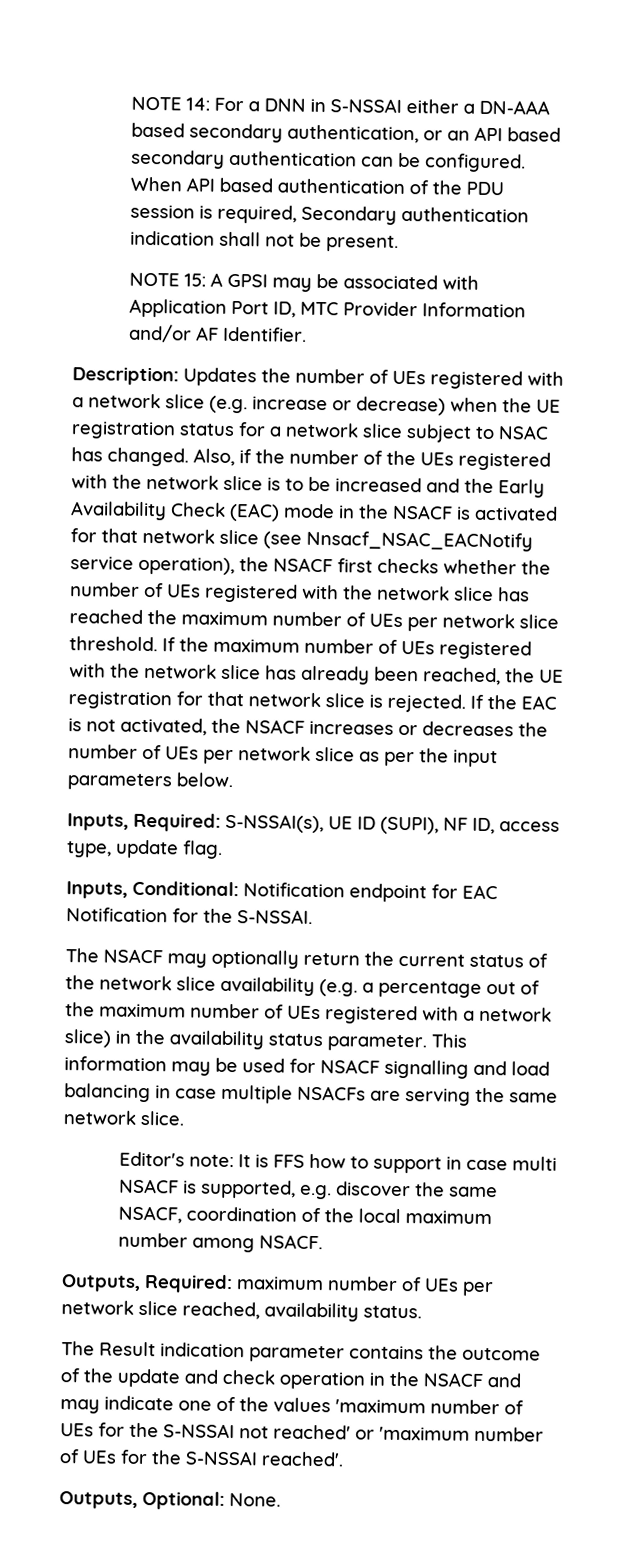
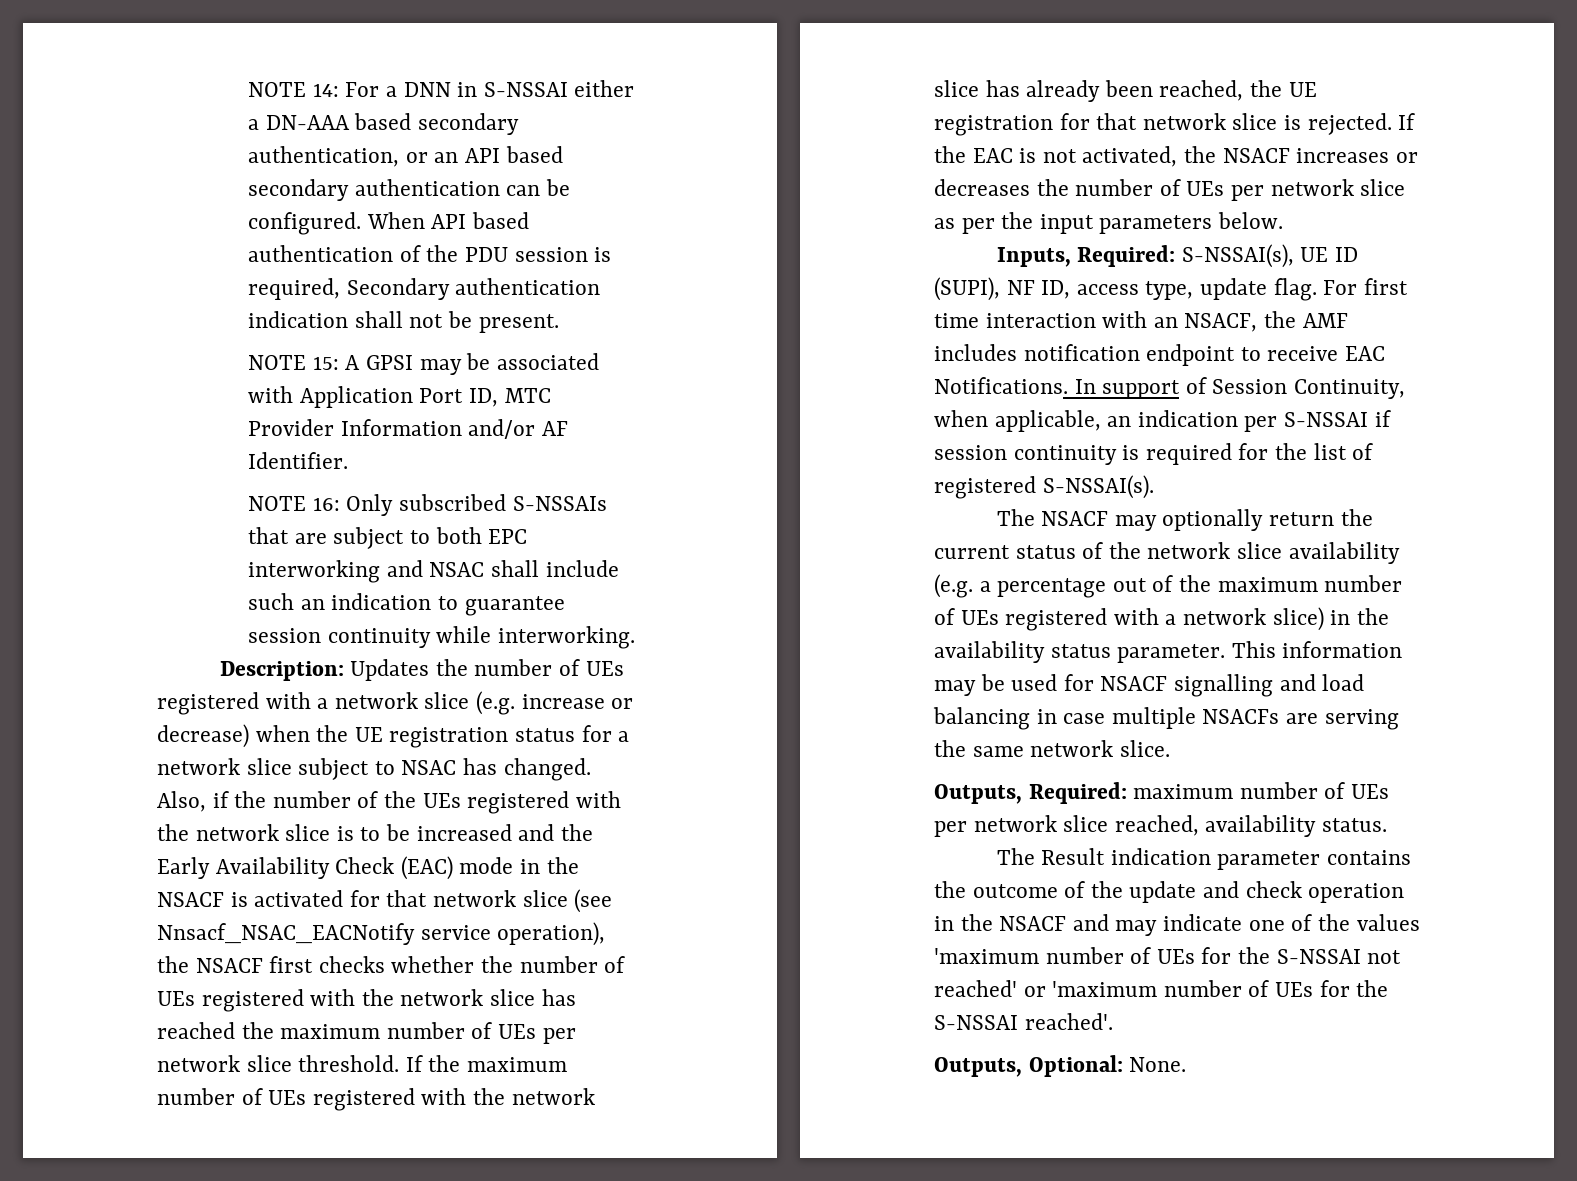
(307, 334) none -> [248,494,607,516] [248,527,528,549] [248,560,619,583] [248,593,565,616] [248,626,635,649] // NOTE 16: Only subscribed S-NSSAIs that are subject to both EPC interworking and NSAC shall include such an indication to guarantee session continuity while interworking.
[66,880,498,903] [66,907,313,924] // Inputs, Conditional: Notification endpoint for EAC Notification for the S-NSSAI. -> [1323,278,1408,295] [934,311,1348,332] [934,344,1386,366] [934,377,1406,399] [934,410,1391,432] [934,443,1374,465] [934,475,1154,499] For first time interaction with an NSACF, the AMF includes notification endpoint to receive EAC Notifications. In support of Session Continuity, when applicable, an indication per S-NSSAI if session continuity is required for the list of registered S-NSSAI(s).
[118,1151,557,1174] [118,1178,498,1200] [117,1205,492,1225] [117,1232,323,1253] // Editor's note: It is FFS how to support in case multi NSACF is supported, e.g. discover the same NSACF, coordination of the local maximum number among NSACF. -> (1170, 748) none

